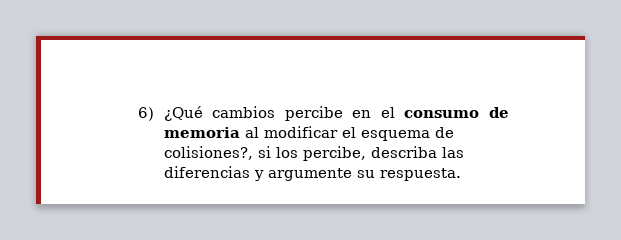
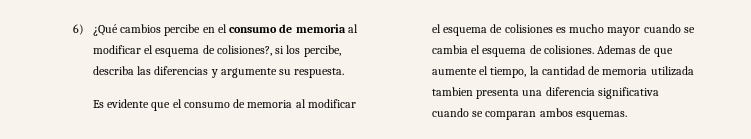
(461, 174) none -> [92,99,356,111] [431,24,695,36] [431,45,673,57] [431,66,694,78] [431,87,659,99] [431,108,627,120] // Es evidente que el consumo de memoria al modificar el esquema de colisiones es mucho mayor cuando se cambia el esquema de colisiones. Ademas de que aumente el tiempo, la cantidad de memoria utilizada tambien presenta una diferencia significativa cuando se comparan ambos esquemas.

